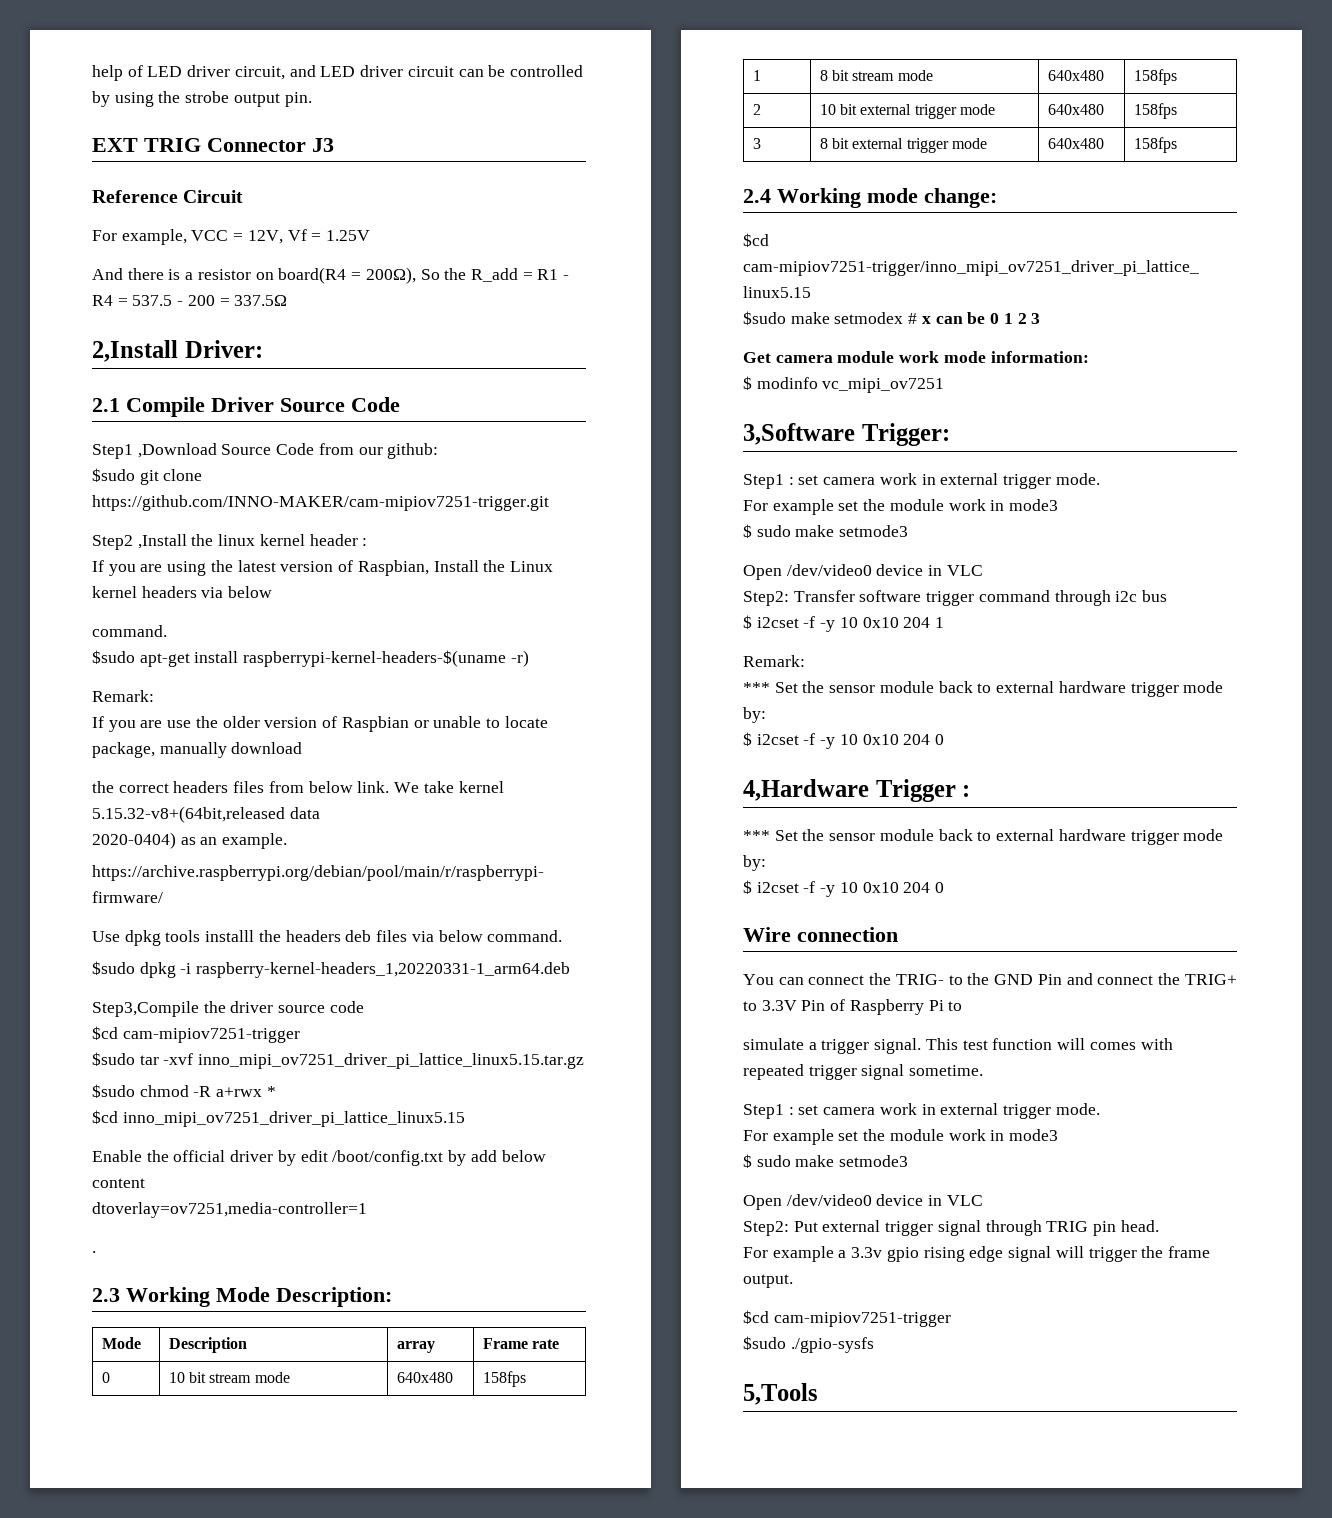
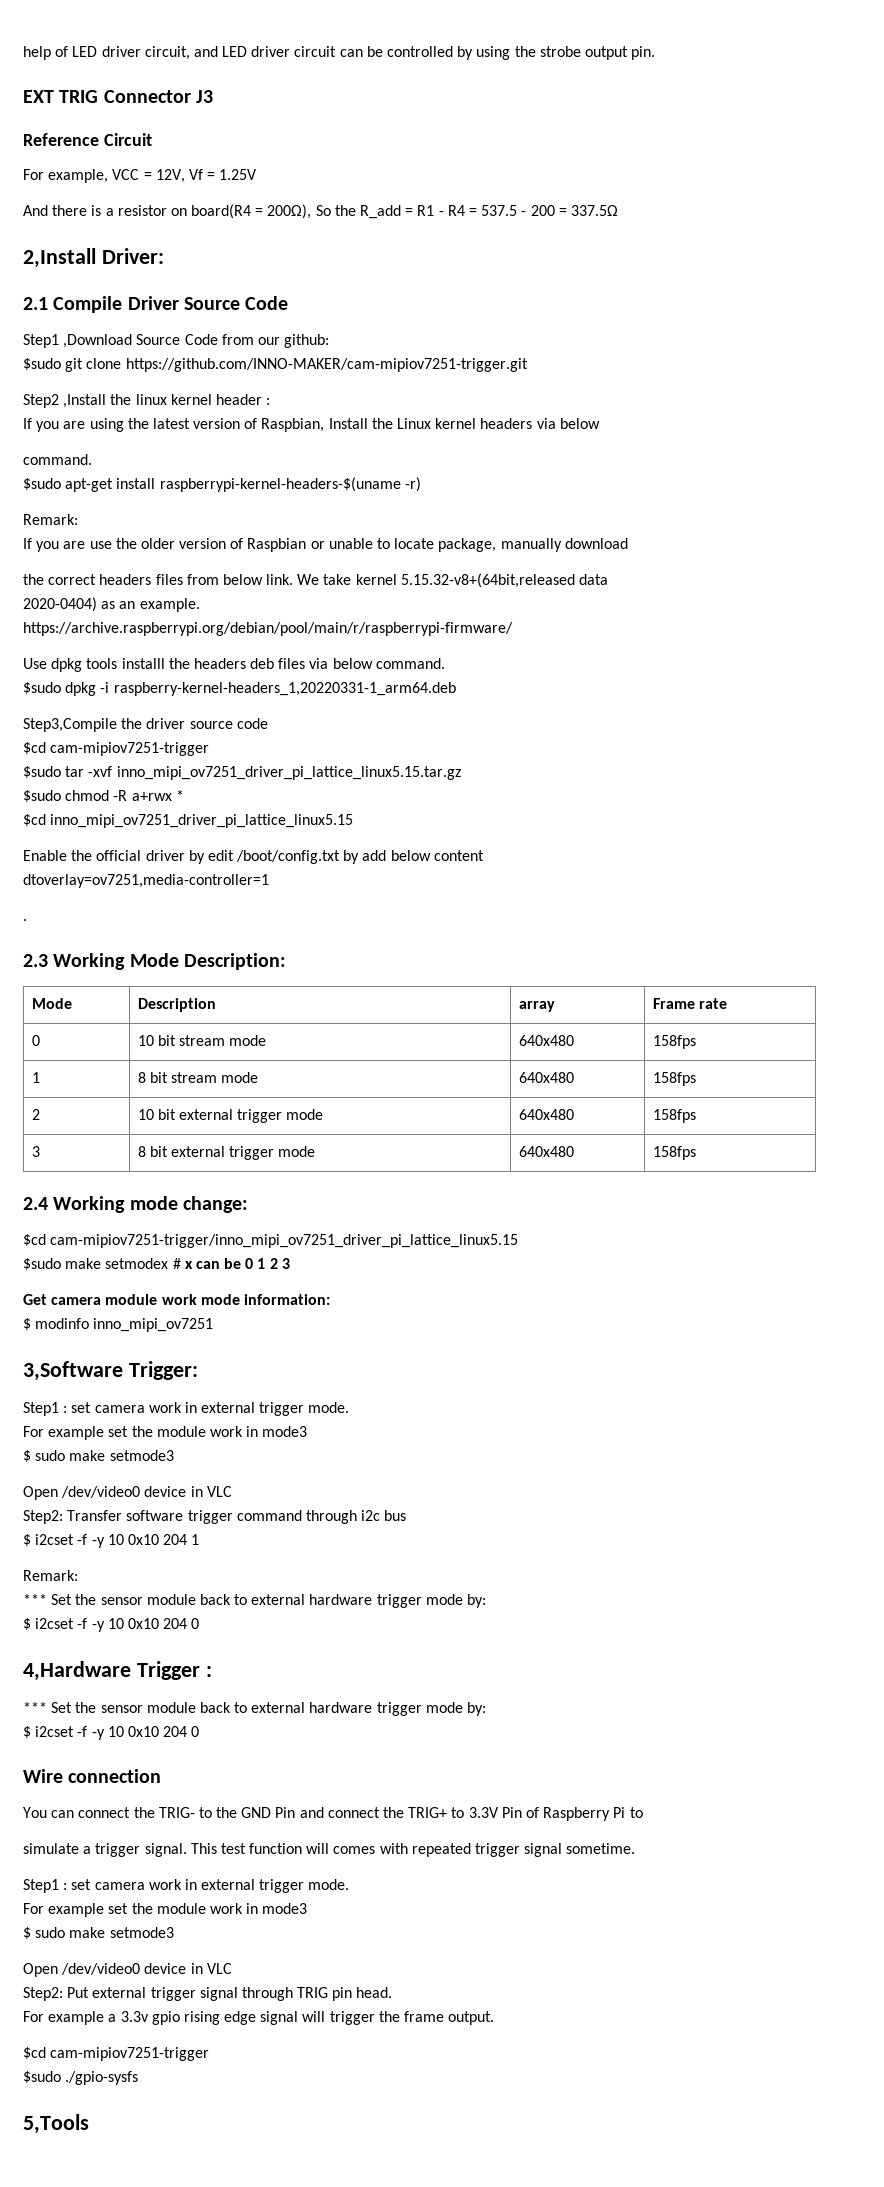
[822,378,945,393] vc_mipi_ov7251 -> [93,1318,214,1332] inno_mipi_ov7251

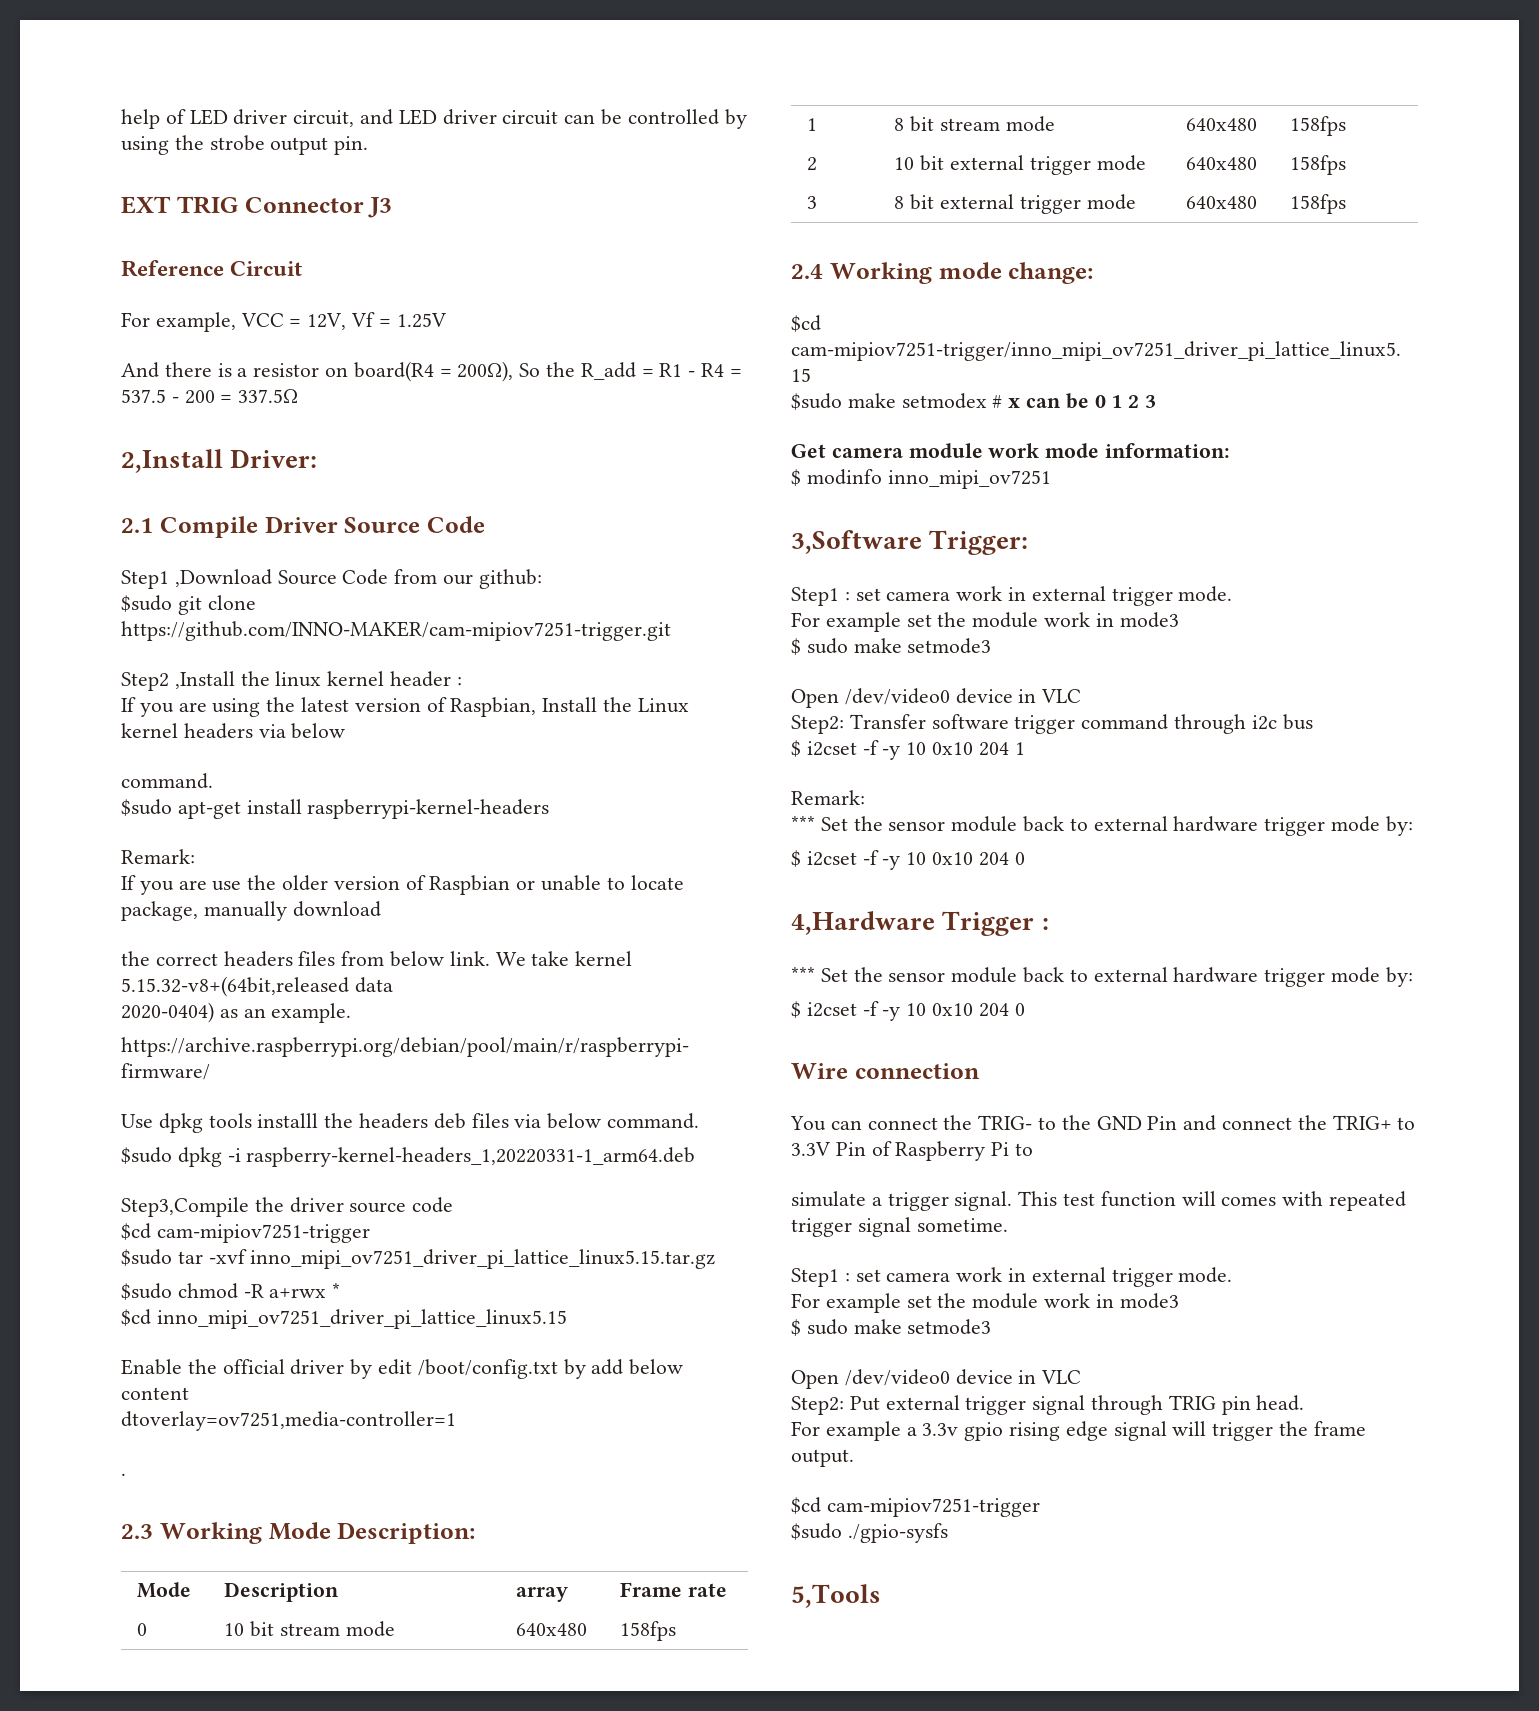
[159,477,421,492] raspberrypi-kernel-headers-$(uname -r) -> [307,799,550,819] raspberrypi-kernel-headers

